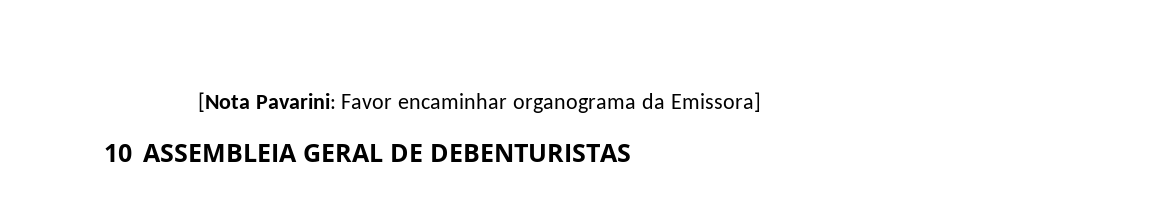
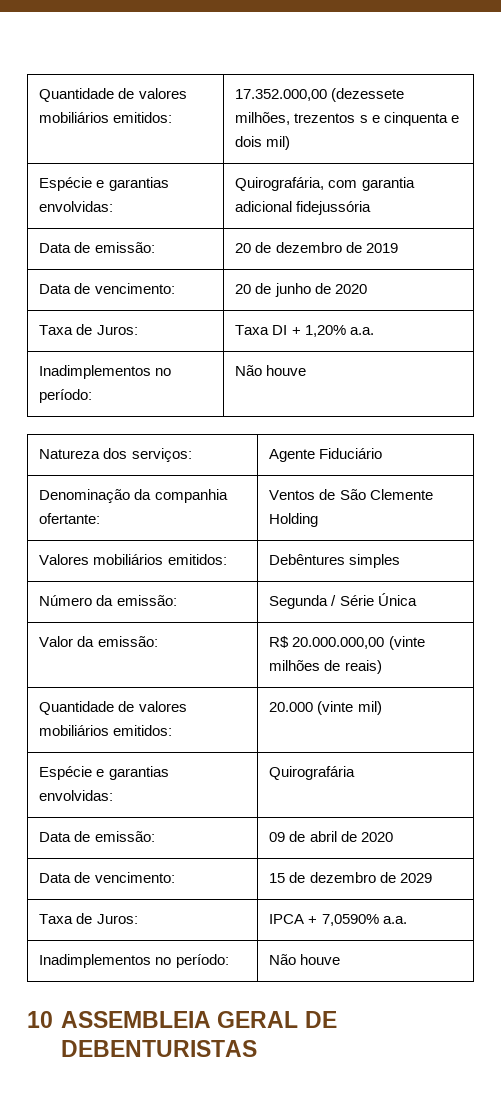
[197,92,761,113] [Nota Pavarini: Favor encaminhar organograma da Emissora] -> [39,88,187,102] [39,112,173,123] [235,88,405,102] [235,112,459,126] [235,136,291,150] [39,177,169,191] [39,201,114,212] [235,177,415,191] [235,201,372,215] [39,242,155,253] [235,242,398,253] [39,283,175,294] [235,283,367,297] [39,324,138,335] [235,325,374,337] [39,365,172,379] [39,389,93,403] [235,365,307,376] [39,448,192,462] [269,448,383,462] [39,489,228,503] [39,513,101,524] [269,489,433,500] [269,513,319,527] [39,554,227,565] [269,554,401,568] [39,595,177,606] [269,593,417,609] [39,636,158,647] [269,636,425,650] [269,660,382,674] [39,701,187,715] [39,725,173,736] [269,701,382,715] [39,766,169,780] [39,790,114,801] [269,766,356,780] [39,831,155,842] [269,831,393,842] [39,872,175,883] [269,872,432,883] [39,913,138,924] [269,914,407,926] [39,954,229,968] [269,954,341,965] Quantidade de valores mobiliários emitidos: | 17.352.000,00 (dezessete milhões, trezentos s e cinquenta e dois mil) // Espécie e garantias envolvidas: | Quirografária, com garantia adicional fidejussória // Data de emissão: | 20 de dezembro de 2019 // Data de vencimento: | 20 de junho de 2020 // Taxa de Juros: | Taxa DI + 1,20% a.a. // Inadimplementos no período: | Não houve // Natureza dos serviços: | Agente Fiduciário // Denominação da companhia ofertante: | Ventos de São Clemente Holding // Valores mobiliários emitidos: | Debêntures simples // Número da emissão: | Segunda / Série Única // Valor da emissão: | R$ 20.000.000,00 (vinte milhões de reais) // Quantidade de valores mobiliários emitidos: | 20.000 (vinte mil) // Espécie e garantias envolvidas: | Quirografária // Data de emissão: | 09 de abril de 2020 // Data de vencimento: | 15 de dezembro de 2029 // Taxa de Juros: | IPCA + 7,0590% a.a. // Inadimplementos no período: | Não houve

